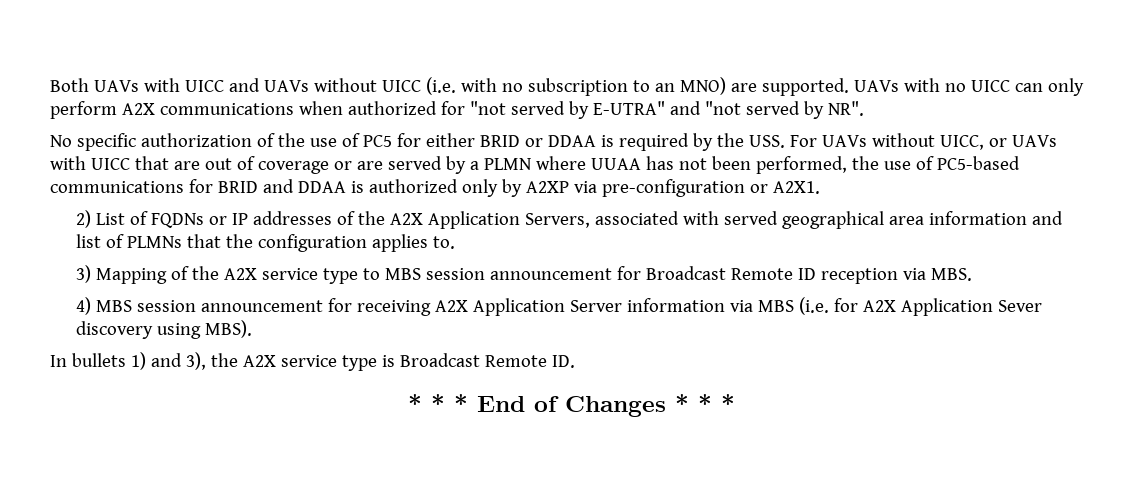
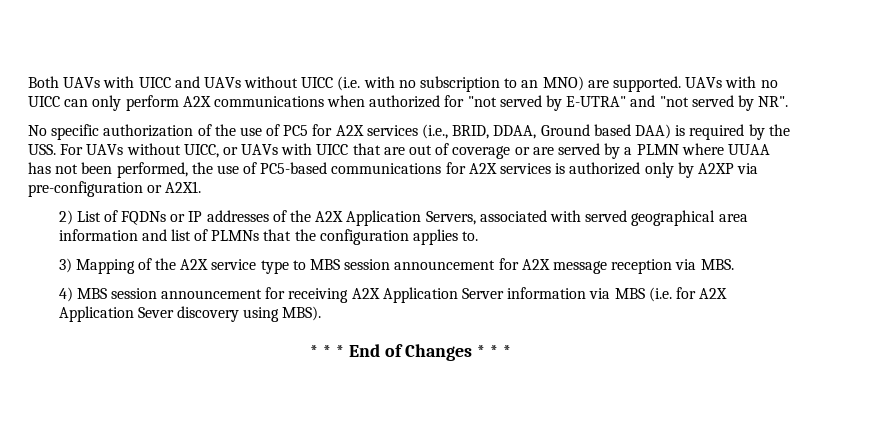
[425,133,596,147] either BRID or DDAA -> [335,124,671,139] A2X services (i.e., BRID, DDAA, Ground based DAA)
[217,179,346,193] BRID and DDAA -> [468,163,552,174] A2X services
[646,266,817,280] Broadcast Remote ID -> [521,259,607,274] A2X message
[50,352,575,371] // In bullets 1) and 3), the A2X service type is Broadcast Remote ID. -> (322, 313) none

